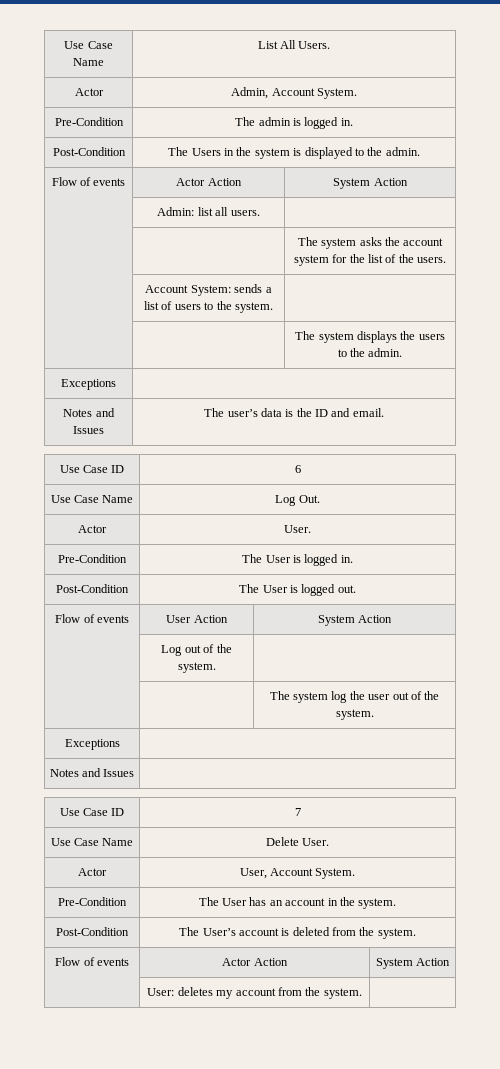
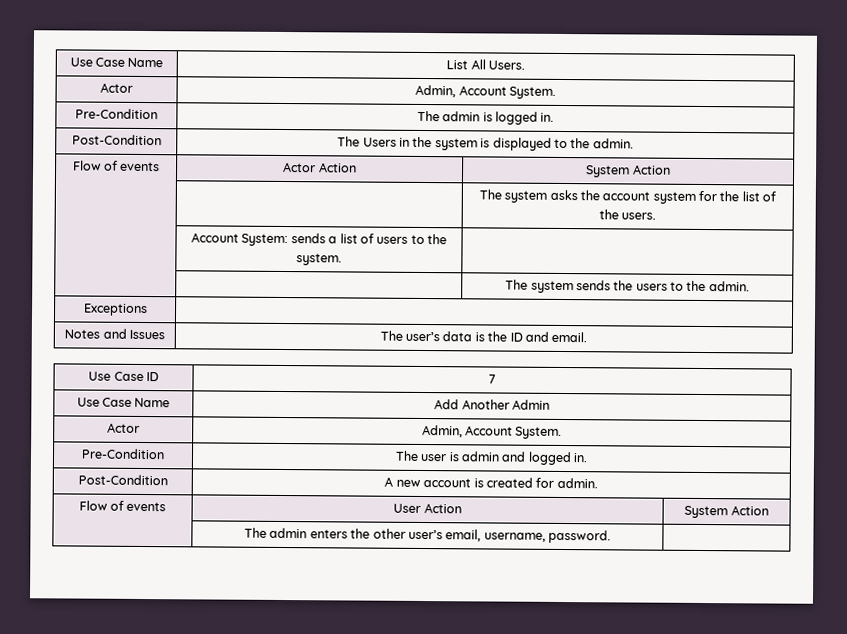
[157,207,260,216] // | Admin: list all users. | -> (671, 169) none
[357,331,397,343] displays -> [575,280,611,291] sends
[294,465,301,473] [50,495,134,503] [275,495,320,506] [78,525,107,533] [284,525,311,533] [58,554,127,563] [242,554,353,566] [56,584,129,593] [239,584,356,596] 6 // Use Case Name | Log Out. // Actor | User. // Pre-Condition | The User is logged in. // Post-Condition | The User is logged out. -> [488,374,496,384] [76,397,171,408] [434,399,550,410] [107,422,140,433] [421,424,563,439] [81,448,165,460] [394,450,589,466] [77,474,168,486] [384,476,598,489] 7 // Use Case Name | Add Another Admin // Actor | Admin, Account System. // Pre-Condition | The user is admin and logged in. // Post-Condition | A new account is created for admin.
[161,644,232,656] [177,662,216,673] [269,691,440,703] [335,709,374,720] [64,739,120,750] [49,768,135,777] [59,808,125,816] [294,808,301,816] [50,838,134,846] [265,837,330,846] [78,868,107,876] [239,868,356,879] [58,897,127,906] [198,897,397,909] [56,927,129,936] [179,927,416,939] [55,957,129,966] [222,958,288,966] [375,958,451,969] [147,987,362,999] Log out of the system. | // | | The system log the user out of the system. // Exceptions | // Notes and Issues | // Use Case ID | 7 // Use Case Name | Delete User. // Actor | User, Account System. // Pre-Condition | The User has an account in the system. // Post-Condition | The User’s account is deleted from the system. // Flow of events | Actor Action | System Action // | User: deletes my account from the system. -> [244,527,611,544] The admin enters the other user’s email, username, password.

